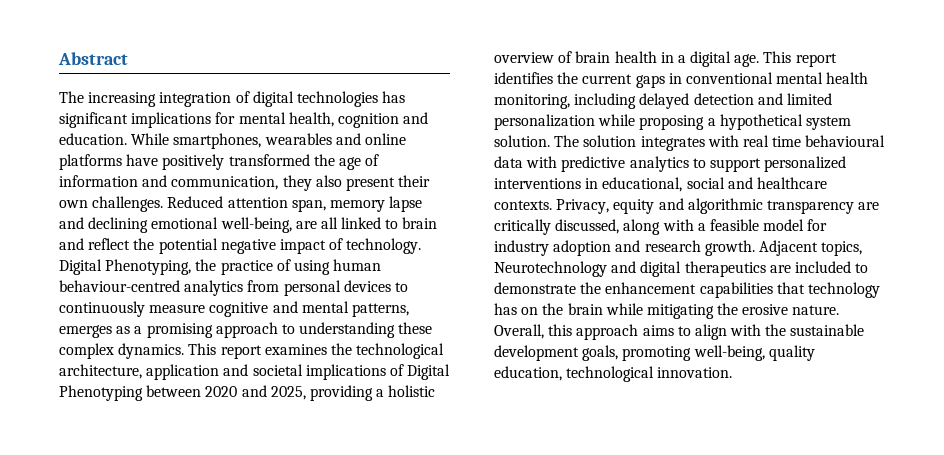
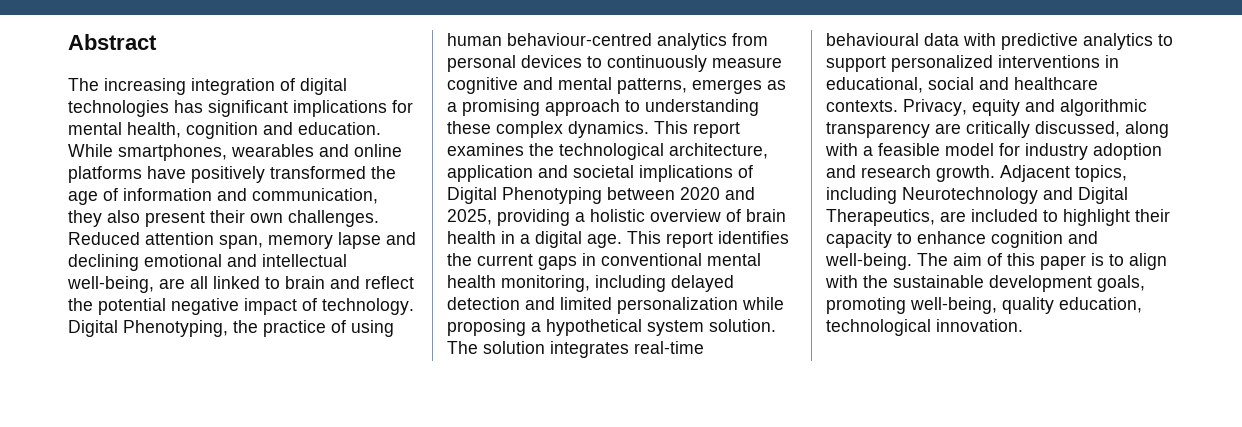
(219, 223) none -> [227,254,347,267] and intellectual
[707,135,802,147] with real time -> [634,341,704,354] real-time
(863, 248) none -> [826,187,897,204] including
[640,261,766,277] digital therapeutics -> [1078,187,1128,204] [826,209,935,226] Digital Therapeutics,
[494,282,880,298] [494,303,840,319] [494,324,674,340] demonstrate the enhancement capabilities that technology has on the brain while mitigating the erosive nature. Overall, this approach aims -> [1063,209,1170,226] [826,231,1098,248] [825,253,1104,270] highlight their capacity to enhance cognition and well-being. The aim of this paper is

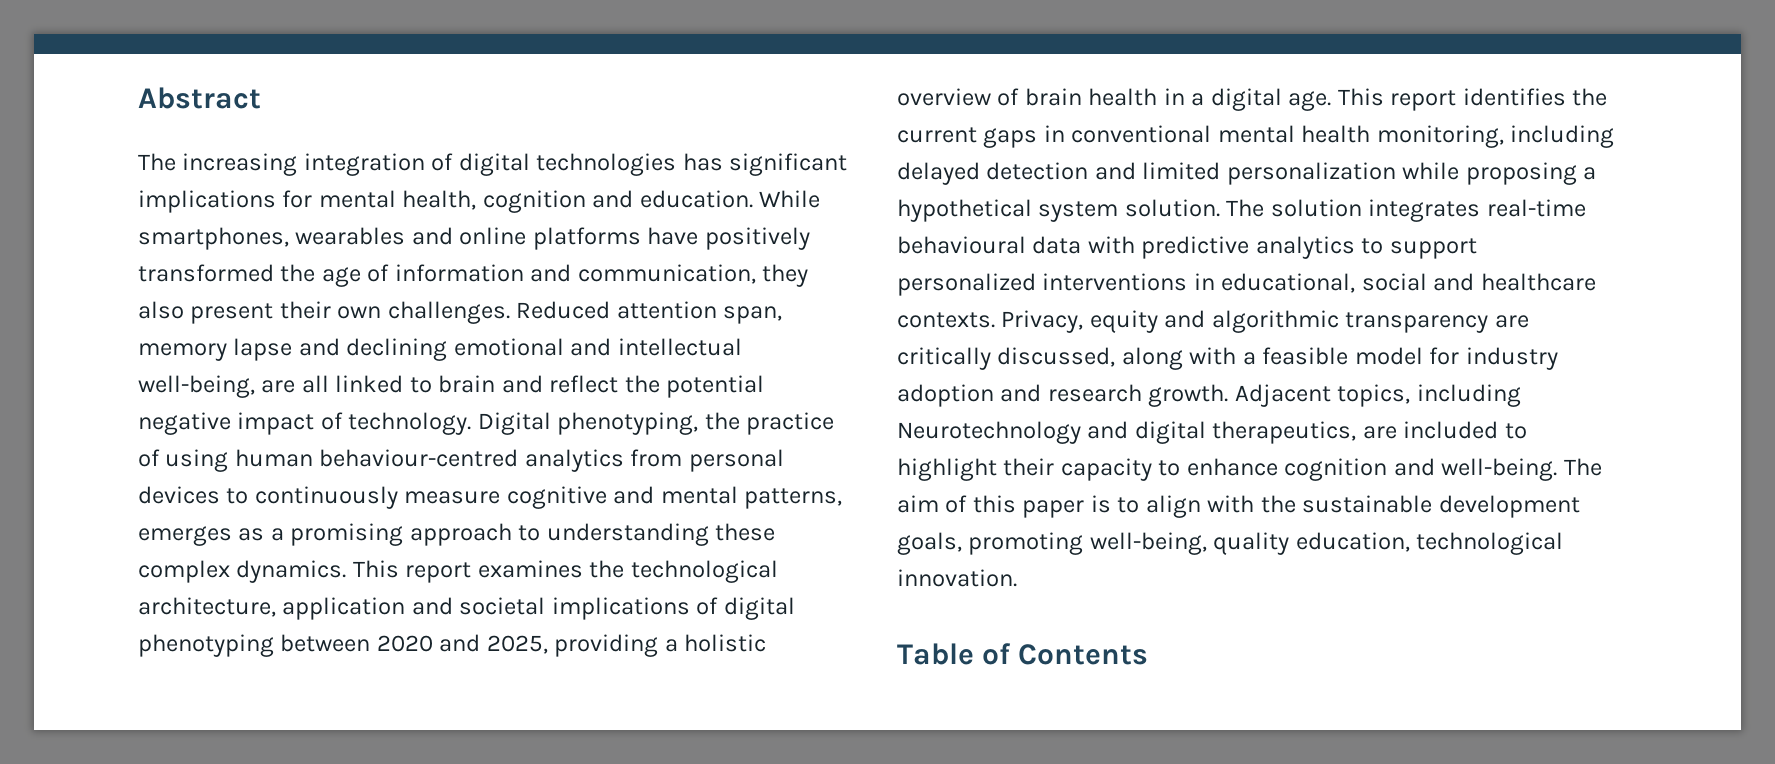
[123,320,228,337] Phenotyping, -> [557,412,699,435] phenotyping,
[447,187,602,204] Digital Phenotyping -> [723,597,795,620] [138,634,274,657] digital phenotyping
[1078,187,1128,204] [826,209,935,226] Digital Therapeutics, -> [1134,421,1357,444] digital therapeutics,
(1023, 325) none -> [897,643,1149,665] // Table of Contents

